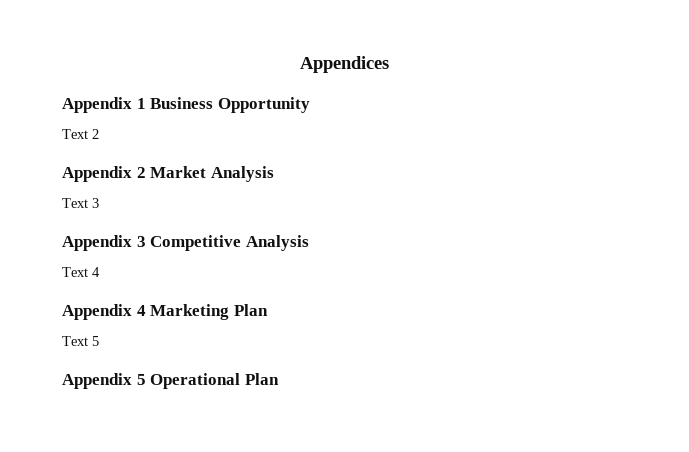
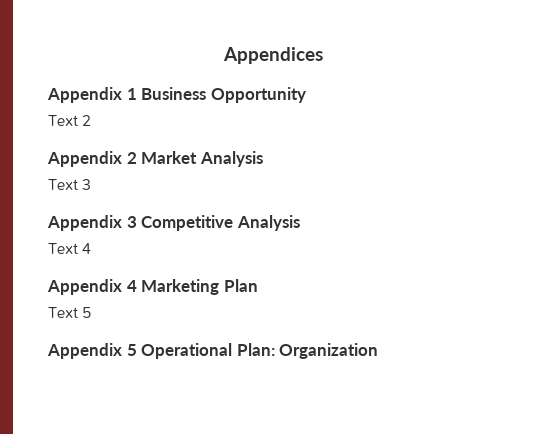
[244,373,279,385] Plan -> [236,343,379,359] Plan: Organization

